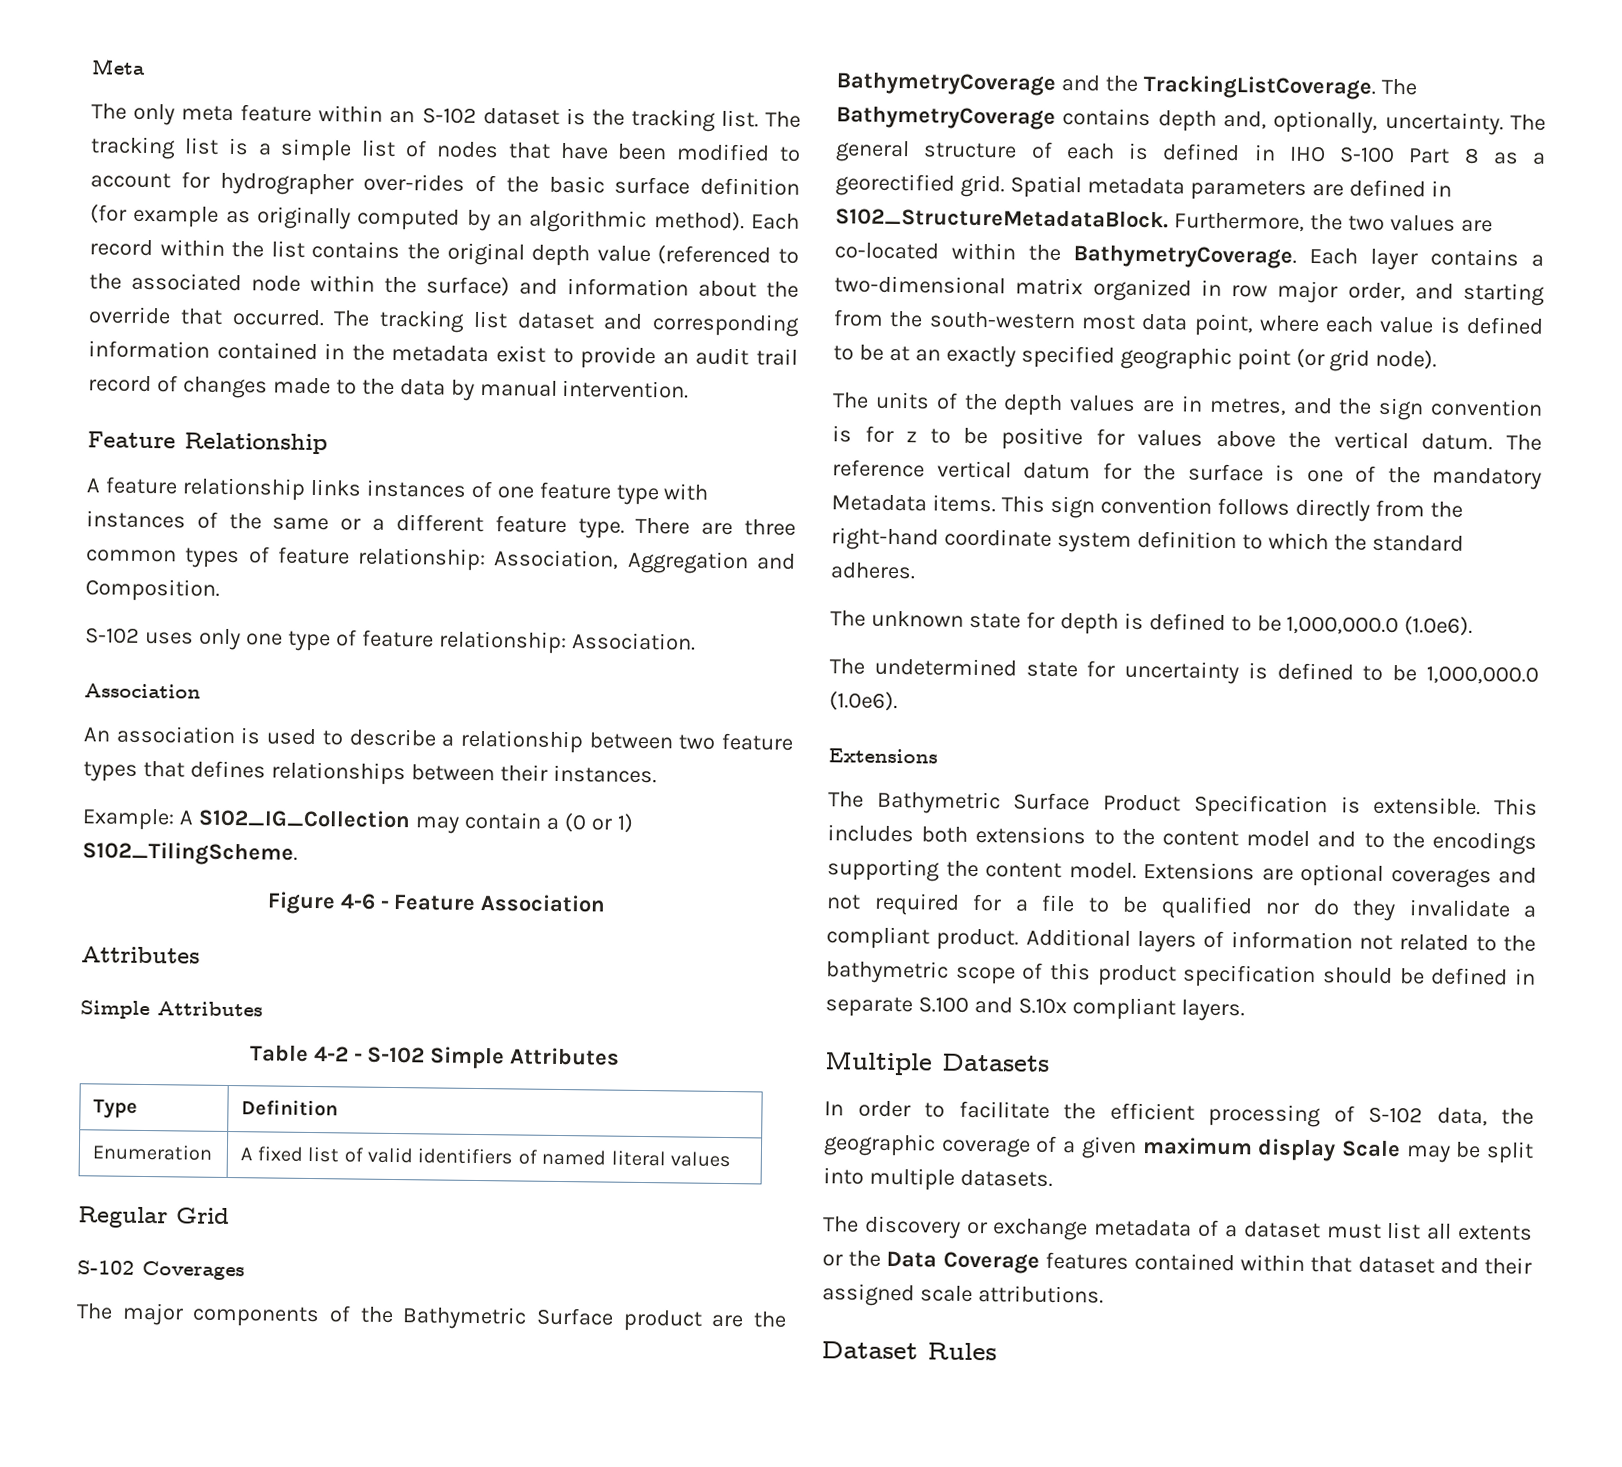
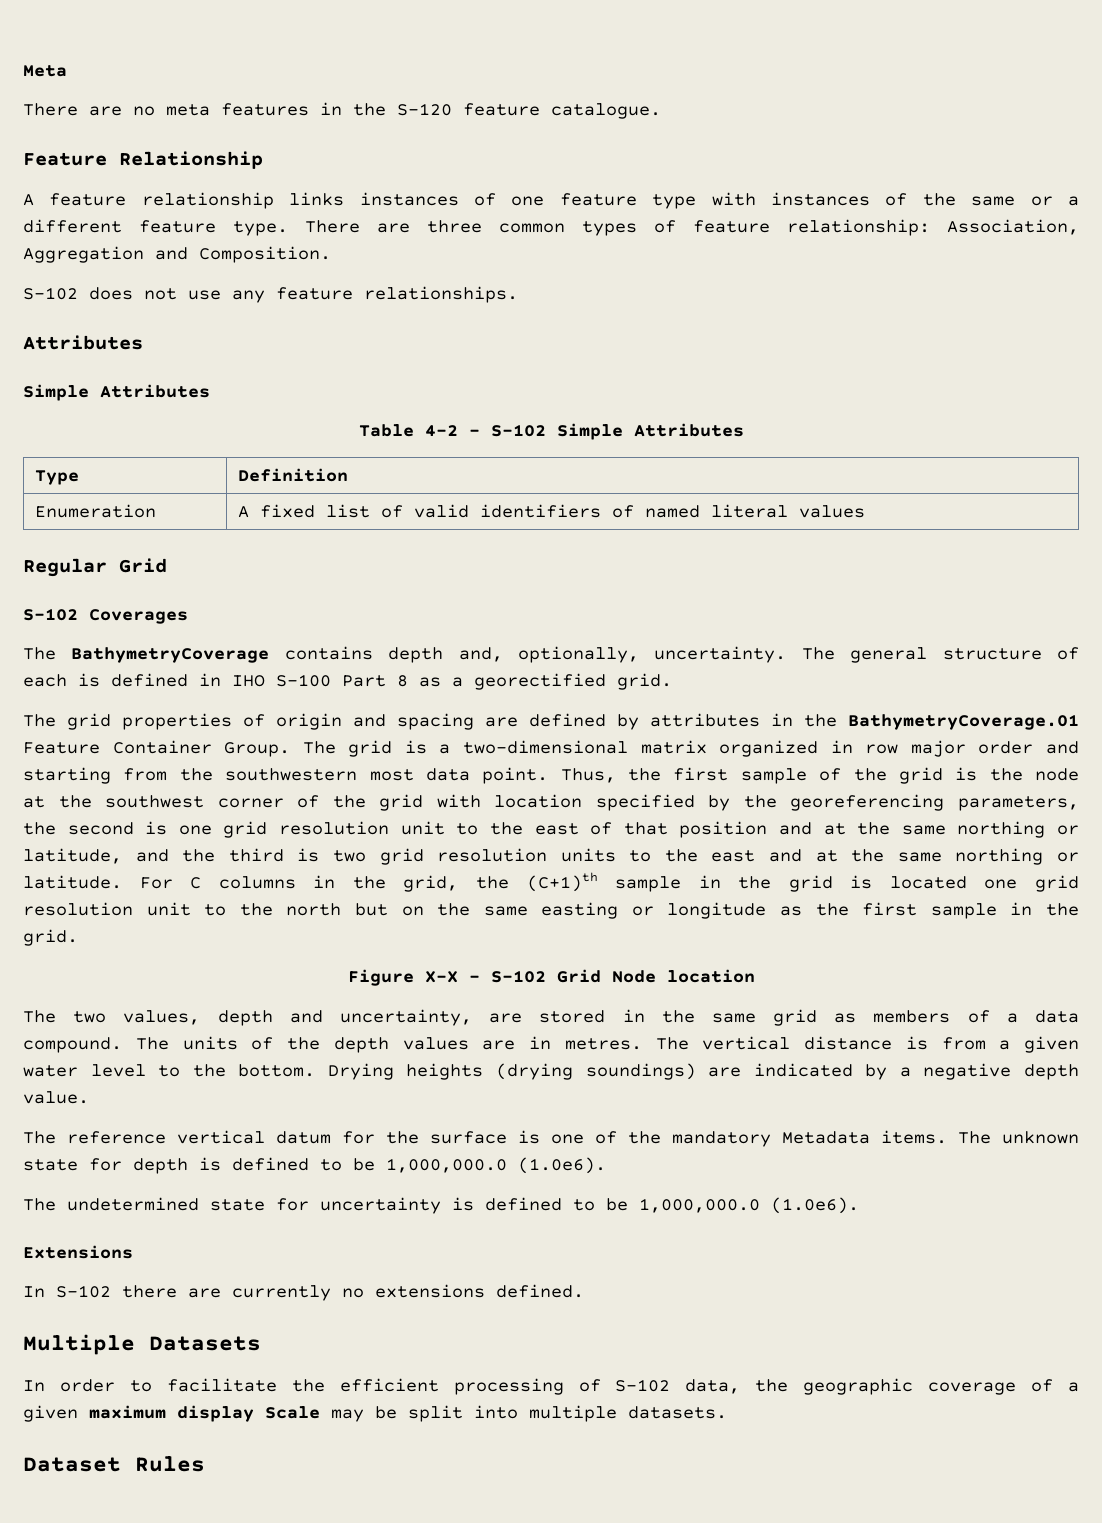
[91,103,802,132] [90,136,802,162] [90,171,800,196] [90,204,800,233] [89,239,800,267] [89,272,799,298] [88,306,800,337] [88,340,799,370] [88,375,690,401] The only meta feature within an S-102 dataset is the tracking list. The tracking list is a simple list of nodes that have been modified to account for hydrographer over-rides of the basic surface definition (for example as originally computed by an algorithmic method). Each record within the list contains the original depth value (referenced to the associated node within the surface) and information about the override that occurred. The tracking list dataset and corresponding information contained in the metadata exist to provide an audit trail record of changes made to the data by manual intervention. -> [23,102,661,119] There are no meta features in the S-120 feature catalogue.
[144,628,696,655] [84,683,201,699] [83,725,793,754] [83,760,657,786] [82,808,634,834] [82,841,298,866] [266,891,607,915] uses only one type of feature relationship: Association. // Association // An association is used to describe a relationship between two feature types that defines relationships between their instances. // Example: A S102_IG_Collection may contain a (0 or 1) S102_TilingScheme. // Figure 4-6 - Feature Association -> [89,286,518,303] does not use any feature relationships.
[121,1302,787,1332] [836,71,1417,100] major components of the Bathymetric Surface product are the BathymetryCoverage and the TrackingListCoverage. The -> (56, 653) none
[1009,175,1452,201] [835,207,1493,233] [834,242,1519,271] Spatial metadata parameters are defined in S102_StructureMetadataBlock. Furthermore, the two values are co-located within the BathymetryCoverage. Each layer contains -> [23,713,1079,730] [23,740,427,757] // The grid properties of origin and spacing are defined by attributes in the BathymetryCoverage.01 Feature Container Group. The grid is
[1347,282,1406,302] order, -> [978,741,1034,754] order
[928,311,1076,330] south-western -> [225,768,358,781] southwestern
[1193,313,1544,337] [833,344,1438,372] point, where each value is defined to be at an exactly specified geographic point (or grid node). // -> [482,767,1079,784] [23,794,1079,811] [23,821,1079,838] [23,848,1080,865] [23,872,1079,892] [23,902,1080,919] [23,929,78,946] [347,969,755,986] [23,1009,1079,1026] [23,1037,122,1053] point. Thus, the first sample of the grid is the node at the southwest corner of the grid with location specified by the georeferencing parameters, the second is one grid resolution unit to the east of that position and at the same northing or latitude, and the third is two grid resolution units to the east and at the same northing or latitude. For C columns in the grid, the (C+1)th sample in the grid is located one grid resolution unit to the north but on the same easting or longitude as the first sample in the grid. // Figure X-X - S-102 Grid Node location // The two values, depth and uncertainty, are stored in the same grid as members of a data compound.
[1208,397,1543,421] [832,425,1494,451] metres, and the sign convention is for z to be positive for values above the vertical datum. -> [564,1036,1079,1053] [23,1063,1079,1080] [23,1091,89,1104] metres. The vertical distance is from a given water level to the bottom. Drying heights (drying soundings) are indicated by a negative depth value. //
[1000,495,1463,522] [831,527,1464,553] [830,562,916,580] This sign convention follows directly from the right-hand coordinate system definition to which the standard adheres. // -> (947, 1137) none
[828,790,1538,819] [827,824,1537,855] [827,858,1537,889] [826,892,1536,922] [826,926,1536,953] [826,960,1536,989] [825,996,1245,1022] The Bathymetric Surface Product Specification is extensible. This includes both extensions to the content model and to the encodings supporting the content model. Extensions are optional coverages and not required for a file to be qualified nor do they invalidate a compliant product. Additional layers of information not related to the bathymetric scope of this product specification should be defined in separate S.100 and S.10x compliant layers. -> [23,1284,584,1301] In S-102 there are currently no extensions defined.
[822,1215,1533,1241] [822,1250,1532,1275] [822,1283,1104,1307] // The discovery or exchange metadata of a dataset must list all extents or the Data Coverage features contained within that dataset and their assigned scale attributions. -> (727, 1412) none

